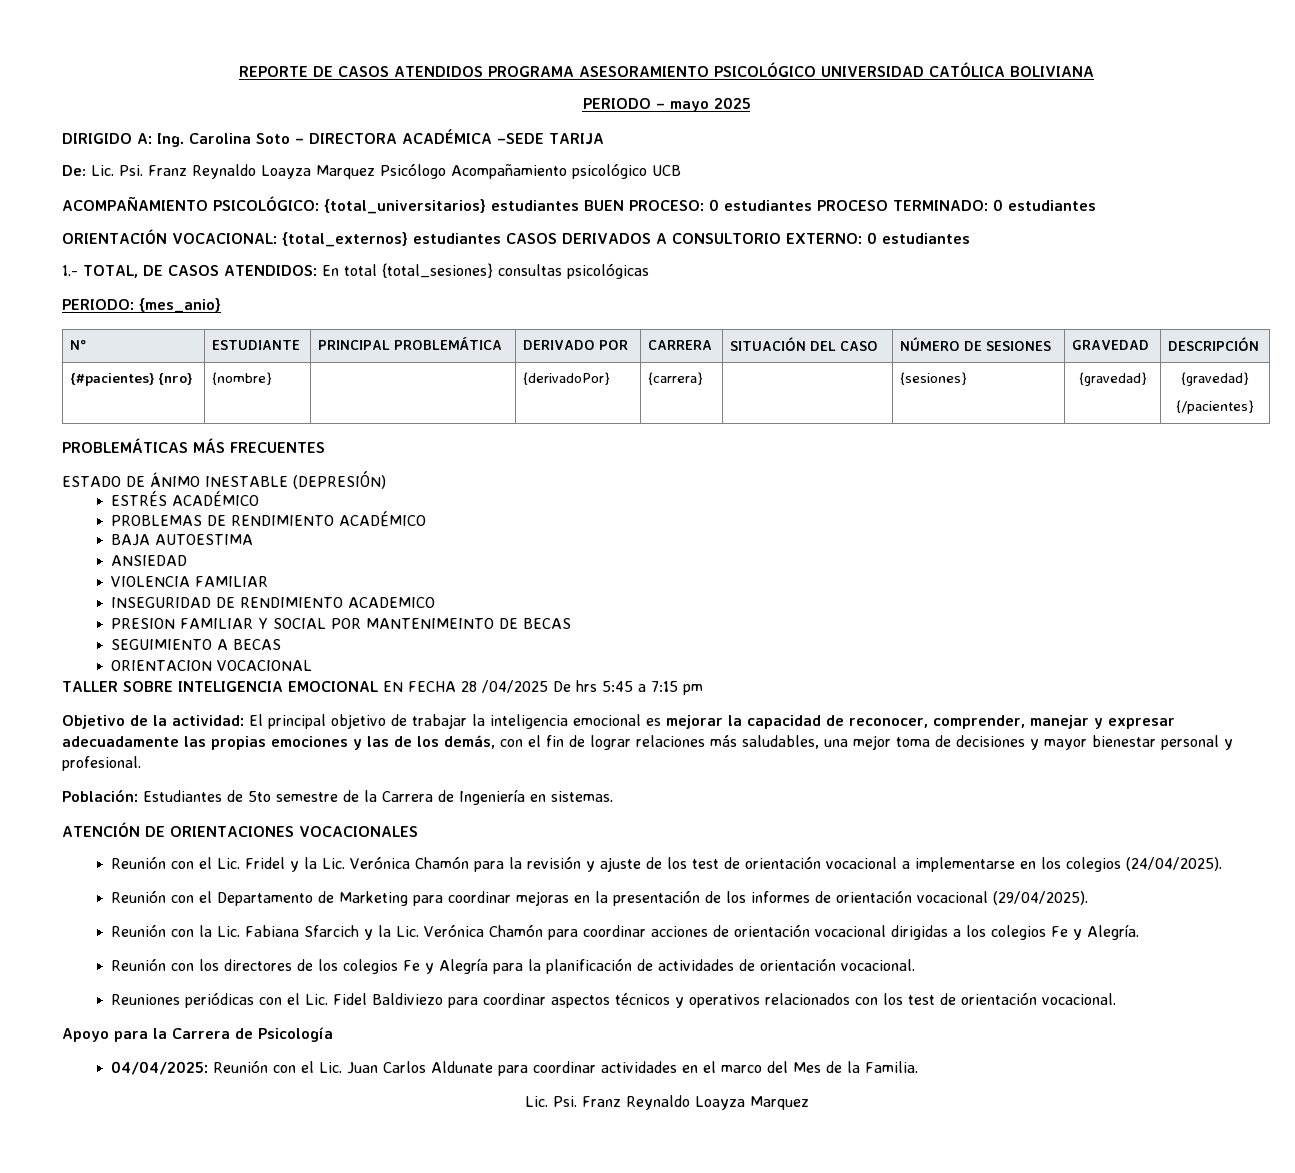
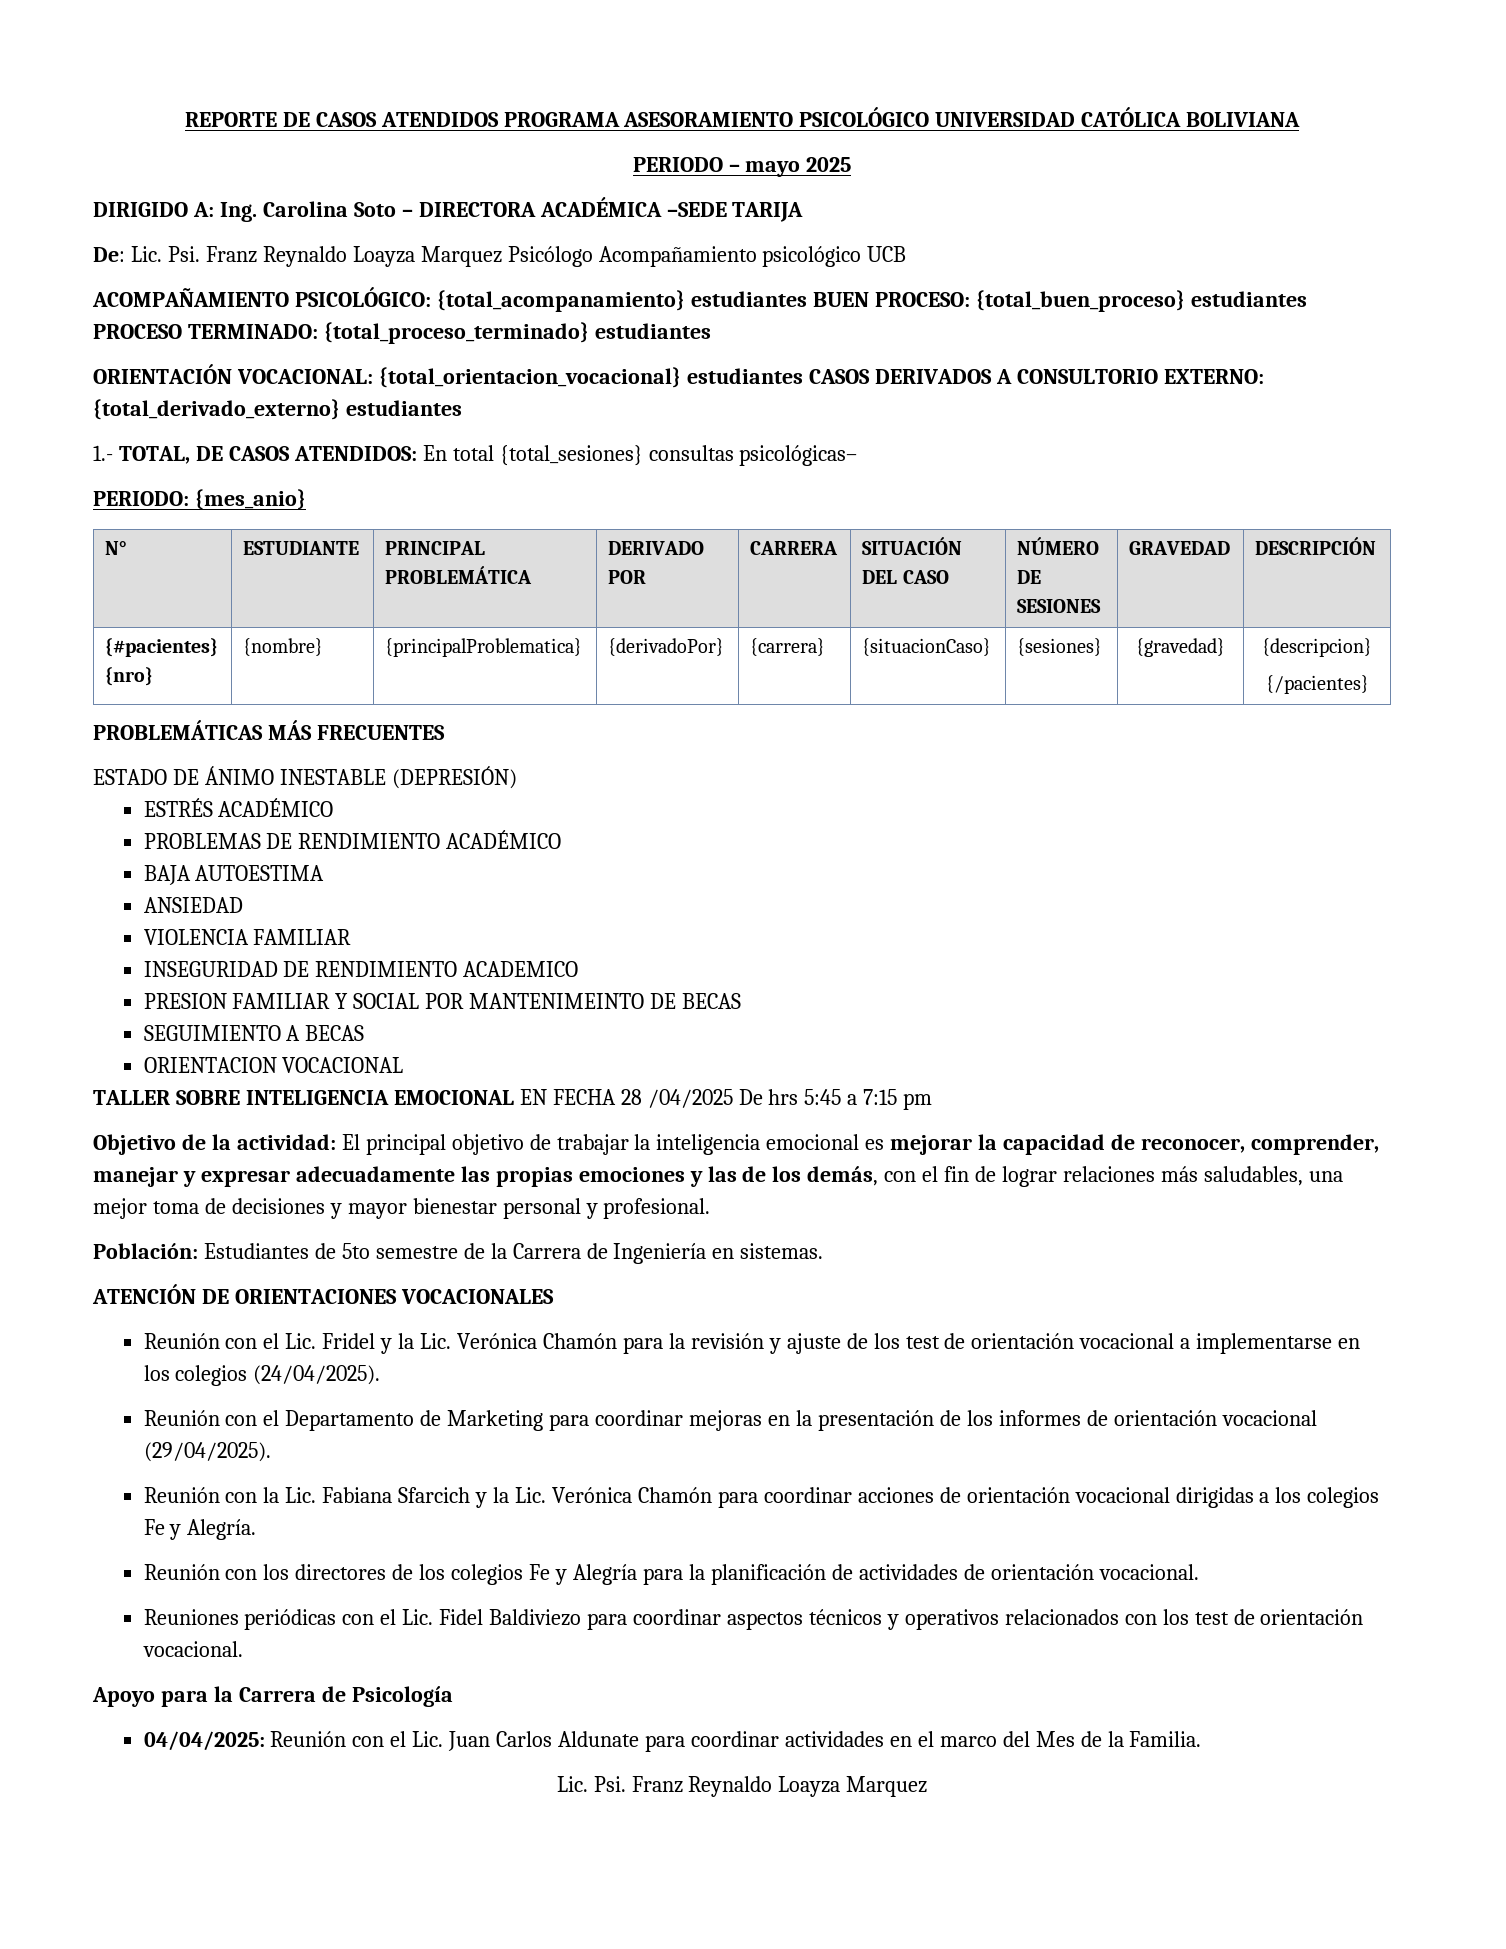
[324,199,486,214] {total_universitarios} -> [436,290,685,312] {total_acompanamiento}
[709,199,719,211] 0 -> [975,290,1185,312] {total_buen_proceso}
[993,199,1003,211] 0 -> [323,322,589,344] {total_proceso_terminado}
[281,232,408,247] {total_externos} -> [378,367,681,388] {total_orientacion_vocacional}
[866,232,877,244] 0 -> [93,399,340,420] {total_derivado_externo}
[566,263,649,279] psicológicas -> [739,445,858,466] psicológicas–
(273, 378) none -> [385,638,583,657] {principalProblematica}
(704, 378) none -> [862,638,992,656] {situacionCaso}
[1181,372,1249,386] {gravedad} -> [1262,638,1372,657] {descripcion}

